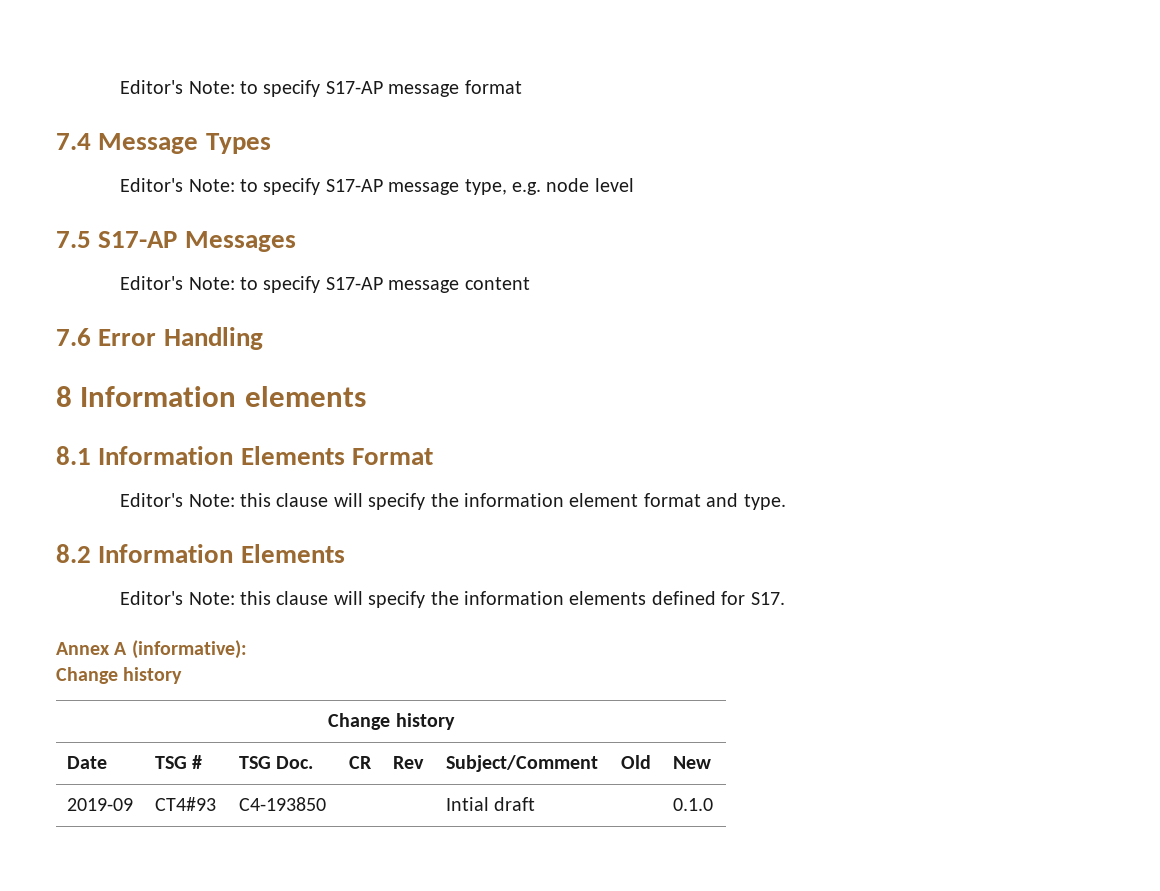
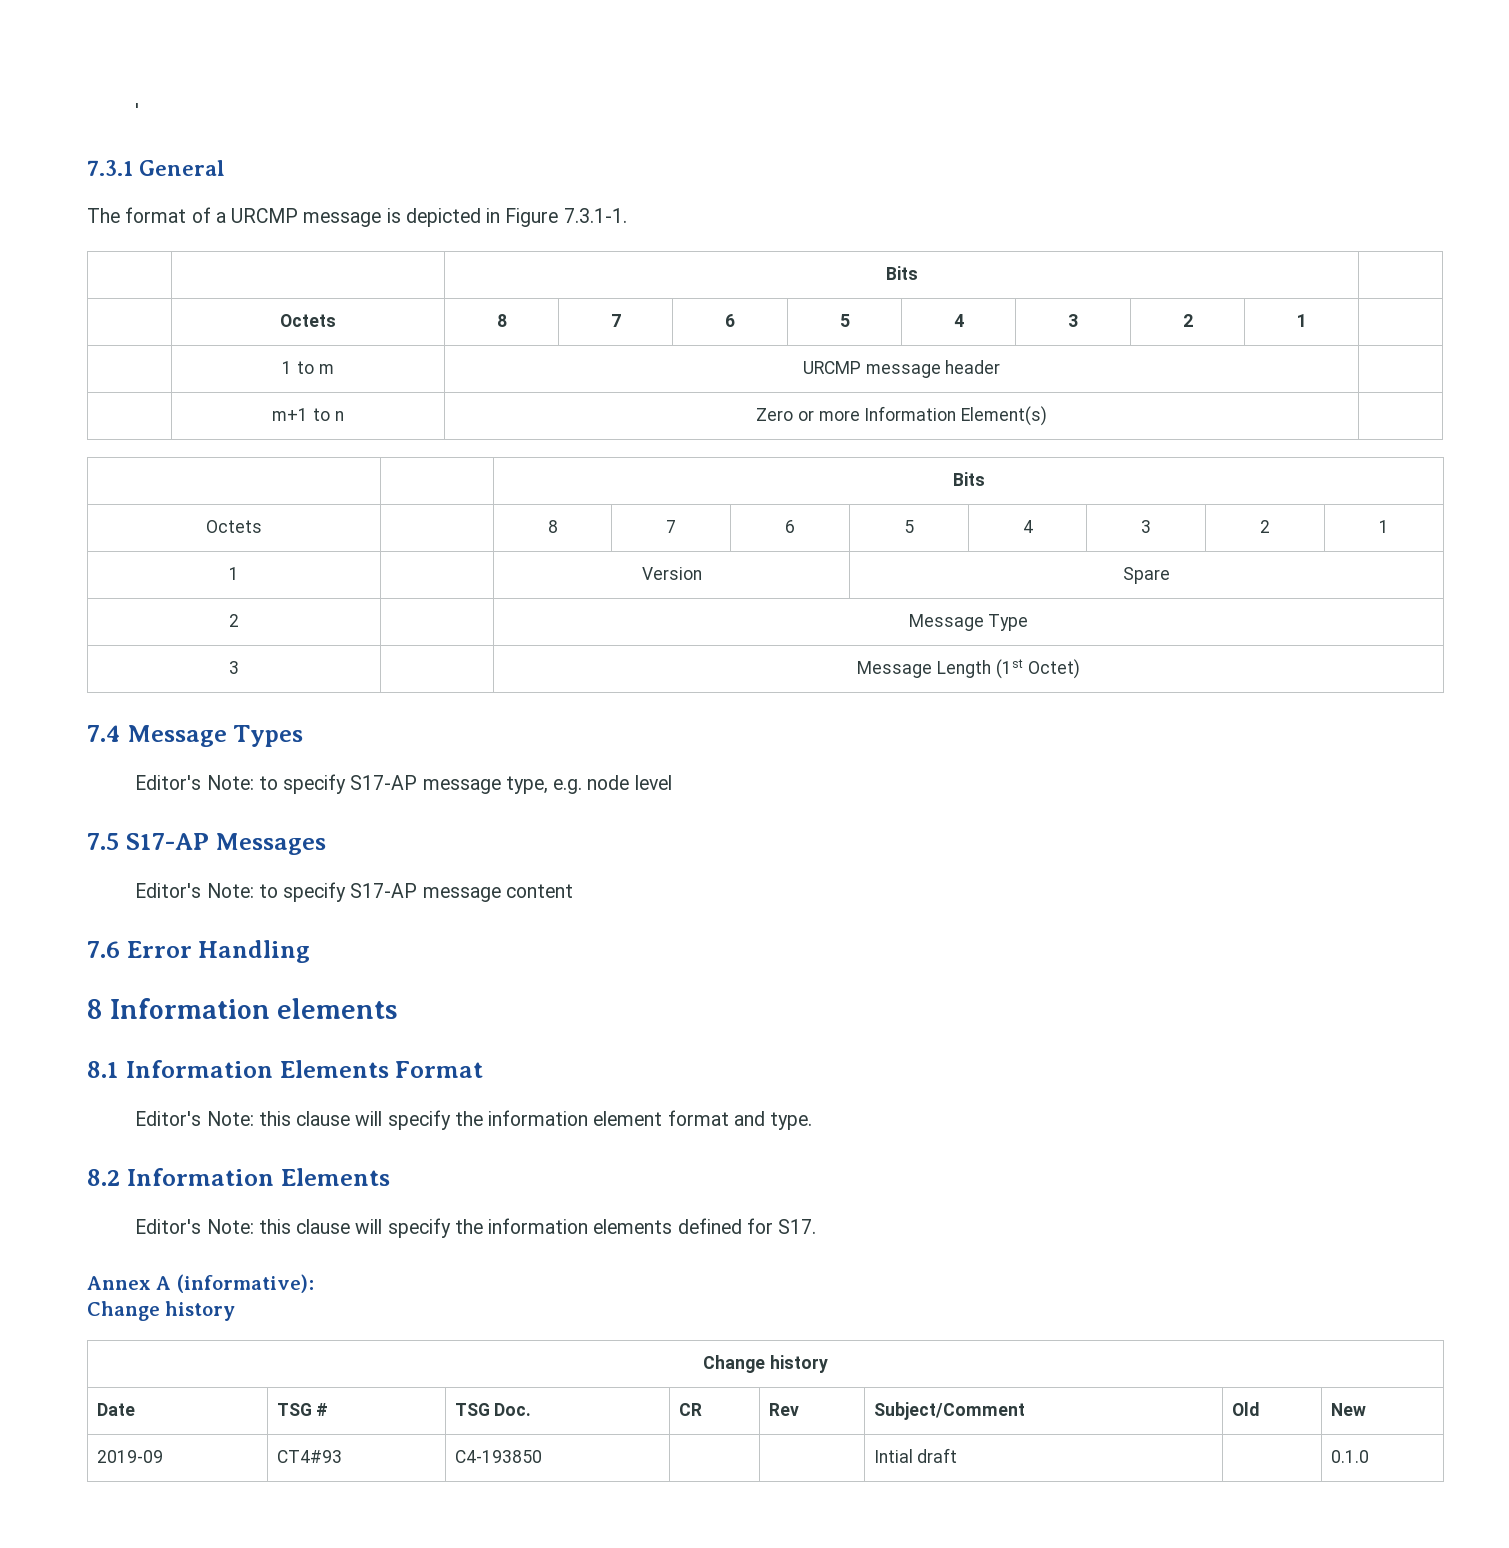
[120,80,522,97] Editor's Note: to specify S17-AP message format -> [135,103,140,118] [87,160,226,176] [87,207,627,227] [885,266,918,280] [280,314,336,327] [496,314,507,327] [610,314,621,327] [725,314,735,327] [839,314,850,327] [953,314,964,327] [1068,314,1078,327] [1182,314,1193,327] [1296,314,1307,327] [282,361,334,374] [802,360,1001,378] [272,408,344,421] [756,406,1047,426] [952,472,985,486] [206,520,262,533] [547,520,558,533] [666,520,676,533] [785,520,795,533] [904,520,914,533] [1022,520,1033,533] [1141,520,1151,533] [1260,520,1270,533] [1379,520,1389,533] [229,567,239,580] [641,567,702,580] [1123,567,1170,584] [229,614,239,627] [908,614,1029,631] [229,661,239,674] [857,659,1080,679] ' // 7.3.1 General // The format of a URCMP message is depicted in Figure 7.3.1-1. // | | Bits | // | Octets | 8 | 7 | 6 | 5 | 4 | 3 | 2 | 1 | // | 1 to m | URCMP message header | // | m+1 to n | Zero or more Information Element(s) | // | | Bits // Octets | | 8 | 7 | 6 | 5 | 4 | 3 | 2 | 1 // 1 | | Version | Spare // 2 | | Message Type // 3 | | Message Length (1st Octet)

